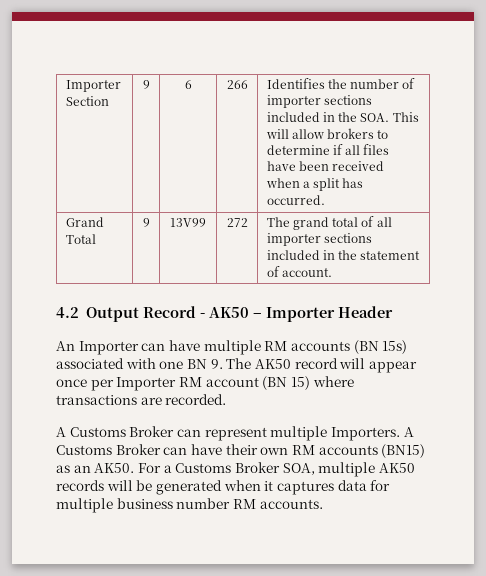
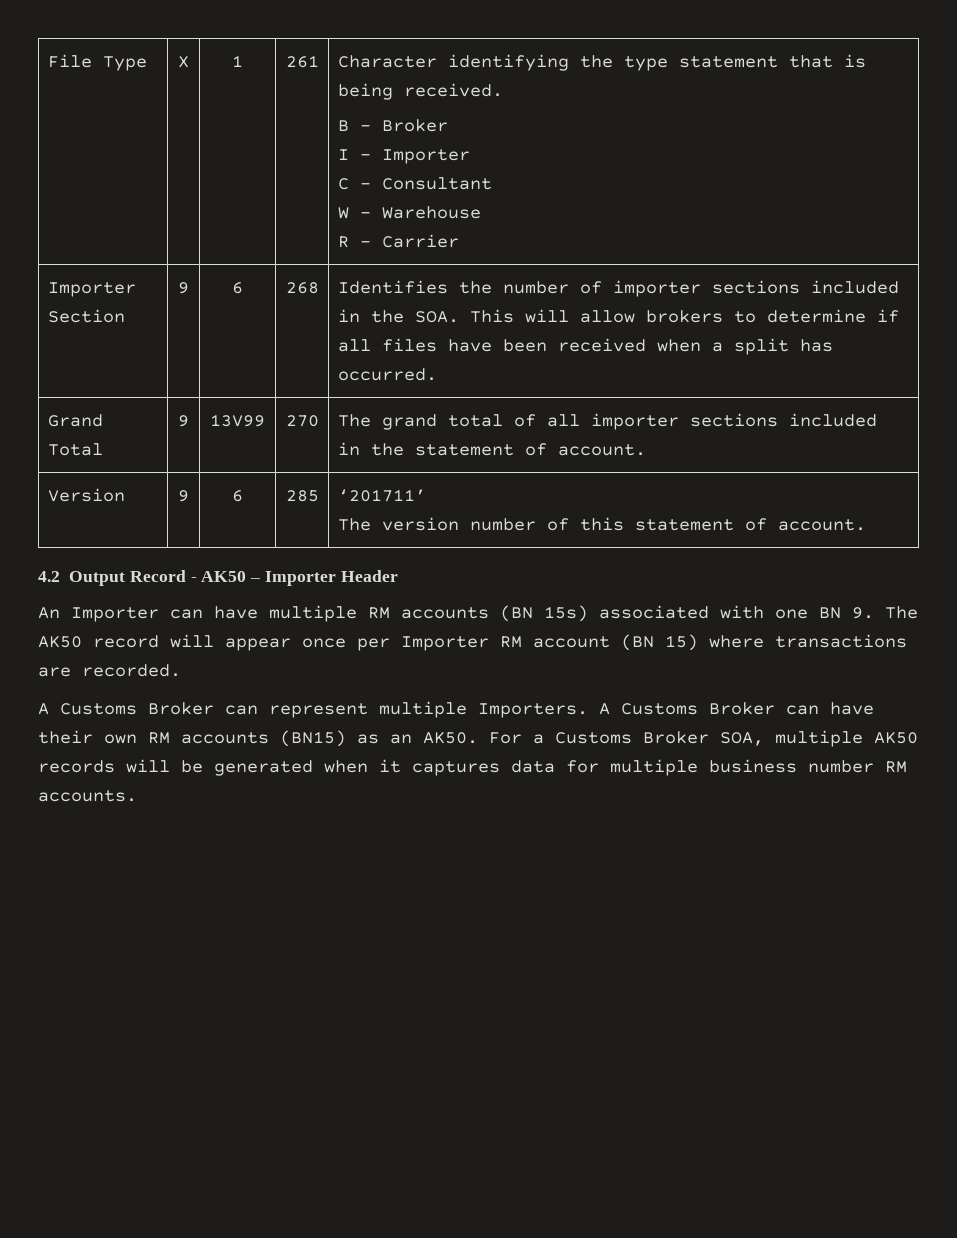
(65, 86) none -> [47,54,147,71] [178,56,189,68] [232,55,243,67] [285,55,319,68] [337,54,866,71] [337,83,503,100] [337,119,448,132] [337,149,470,164] [337,177,492,190] [337,206,481,219] [337,234,459,248] File Type | X | 1 | 261 | Character identifying the type statement that is being received. // B – Broker // I – Importer // C – Consultant // W – Warehouse // R – Carrier //
[226,80,248,89] 266 -> [285,282,319,294] 268
[226,218,248,227] 272 -> [285,415,319,427] 270
(332, 272) none -> [47,488,125,502] [178,490,189,502] [232,490,243,502] [285,490,319,502] [337,489,426,502] [337,517,866,531] // Version | 9 | 6 | 285 | ‘201711’ // The version number of this statement of account.

